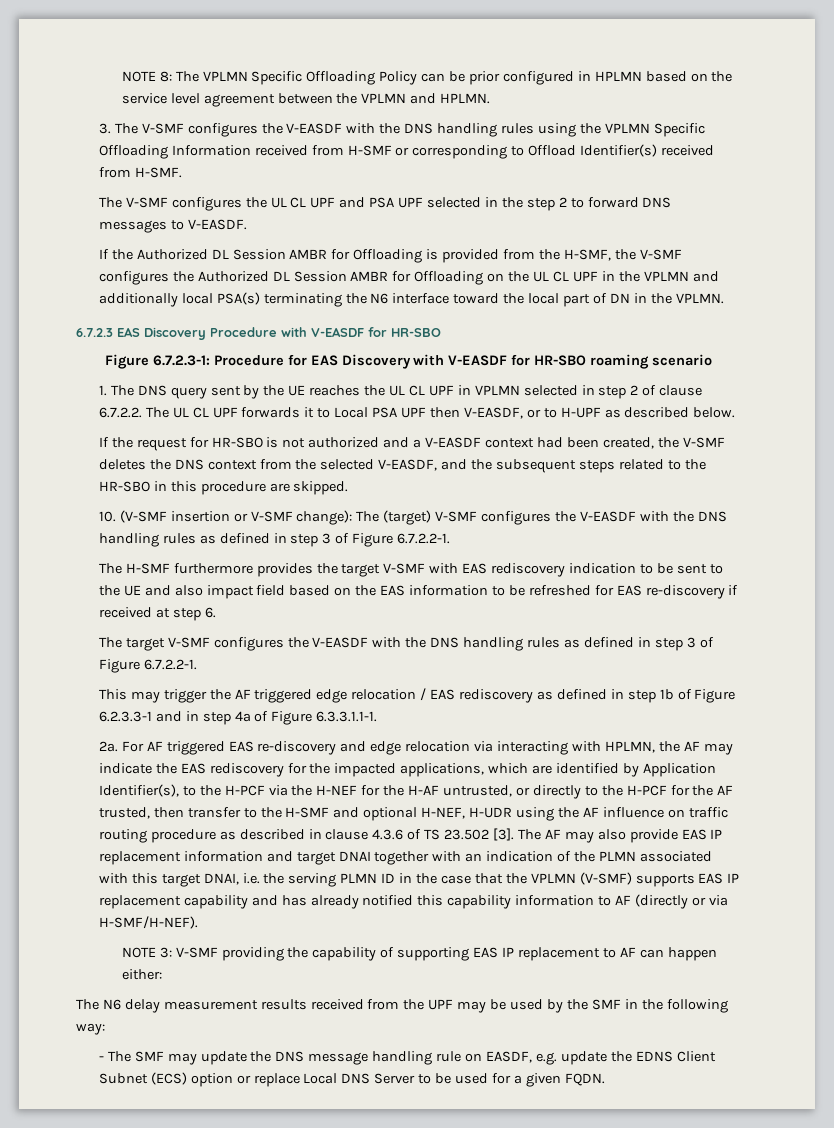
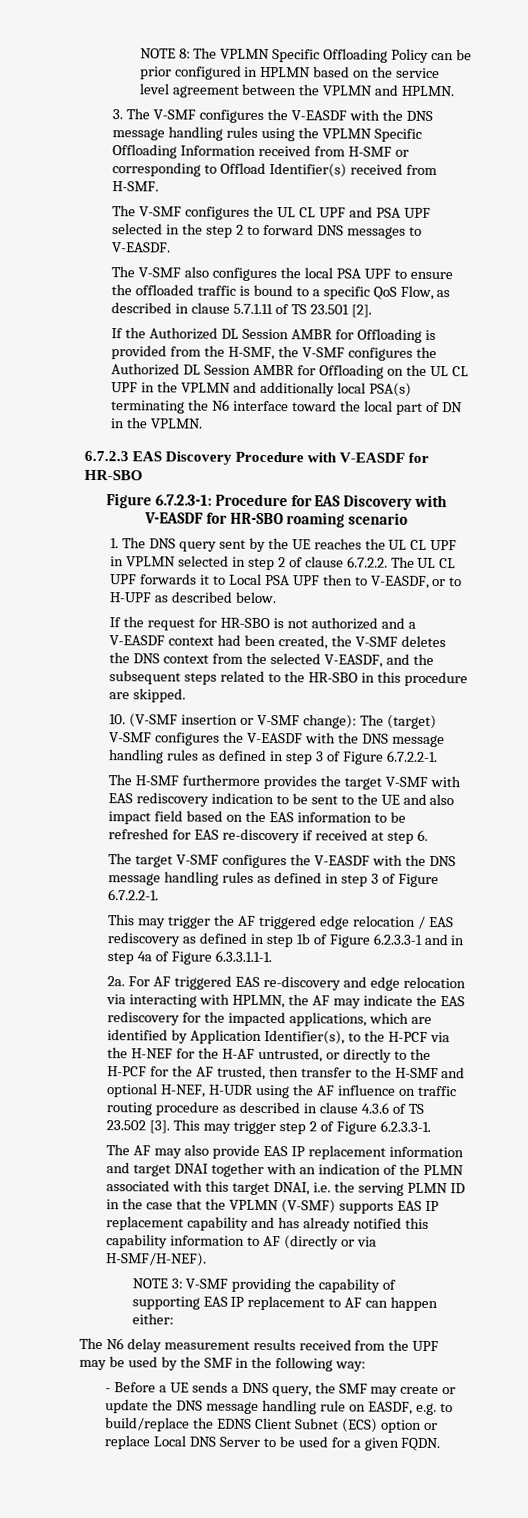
(434, 128) none -> [112,128,166,141] message
(247, 224) none -> [111,266,453,282] [111,284,451,300] [111,302,372,318] // The V-SMF also configures the local PSA UPF to ensure the offloaded traffic is bound to a specific QoS Flow, as described in clause 5.7.1.11 of TS 23.501 [2].
(460, 412) none -> [354,576,368,586] to
(727, 516) none -> [391,734,445,748] message
(460, 642) none -> [108,873,162,886] message
(515, 834) none -> [173,1119,431,1135] This may trigger step 2 of Figure 6.2.3.3-1. //
[107,1051,197,1065] The SMF may -> [114,1381,457,1397] Before a UE sends a DNS query, the SMF may create or
[560,1051,607,1065] update -> [439,1403,453,1413] [105,1417,191,1432] to build/replace

